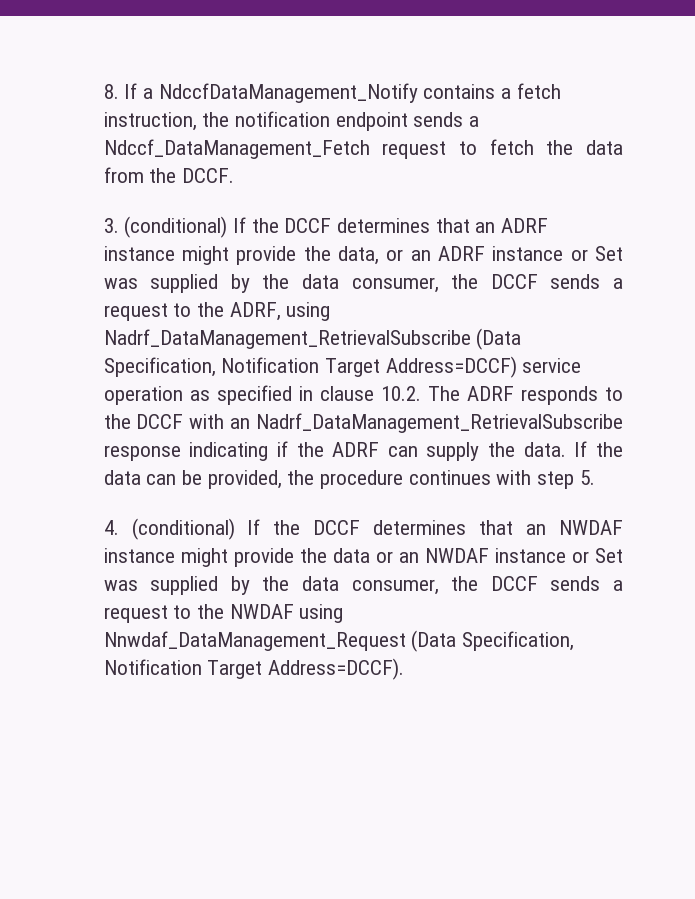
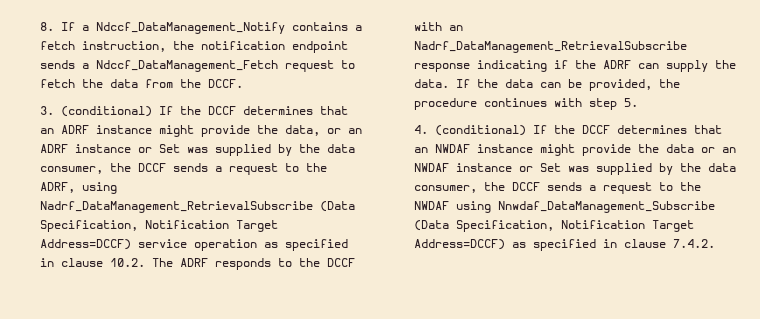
[158,83,418,103] NdccfDataManagement_Notify -> [95,22,285,34] Ndccf_DataManagement_Notify
[103,630,574,652] [103,658,404,680] Nnwdaf_DataManagement_Request (Data Specification, Notification Target Address=DCCF). -> [497,201,715,213] [413,220,694,232] [413,239,715,251] Nnwdaf_DataManagement_Subscribe (Data Specification, Notification Target Address=DCCF) as specified in clause 7.4.2.

